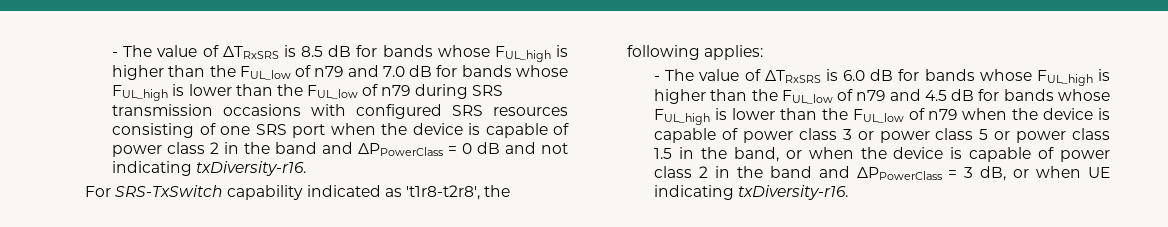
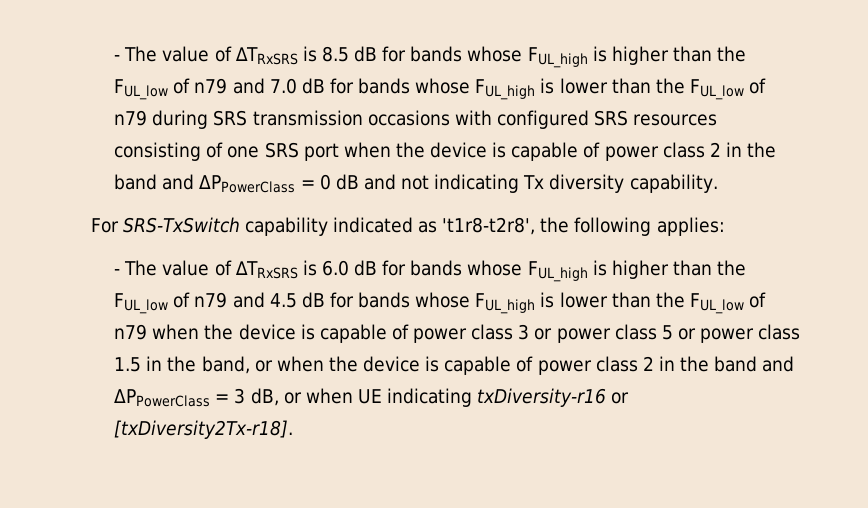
[196,161,307,176] txDiversity-r16. -> [523,174,718,193] Tx diversity capability.
[738,185,849,200] txDiversity-r16. -> [477,388,630,407] [114,420,294,439] txDiversity-r16 or [txDiversity2Tx-r18].

